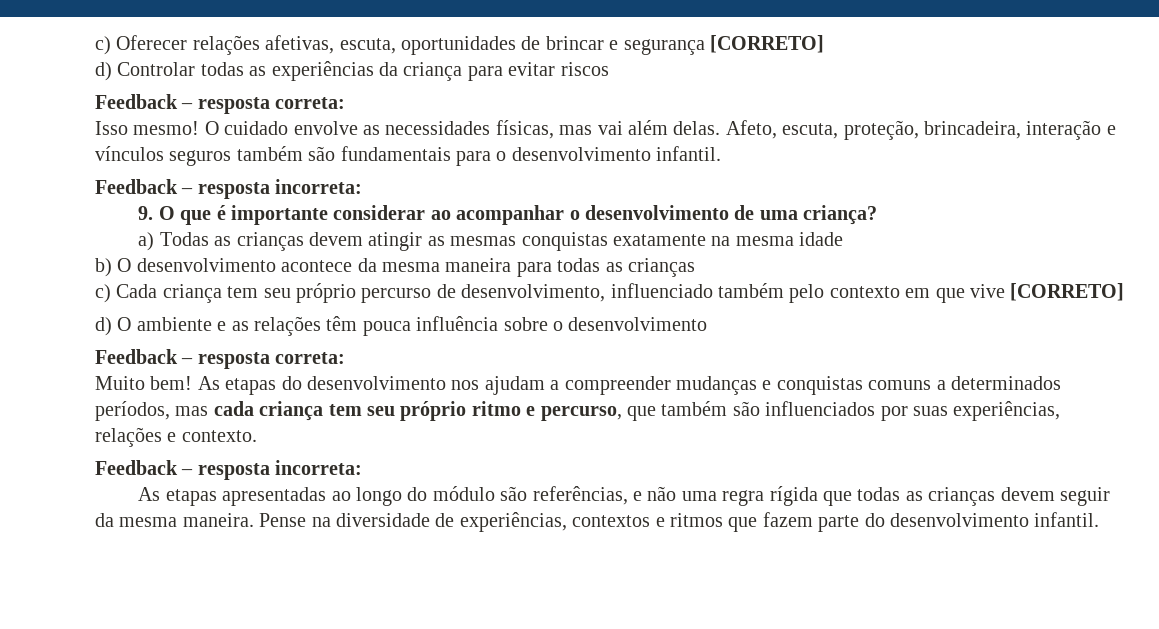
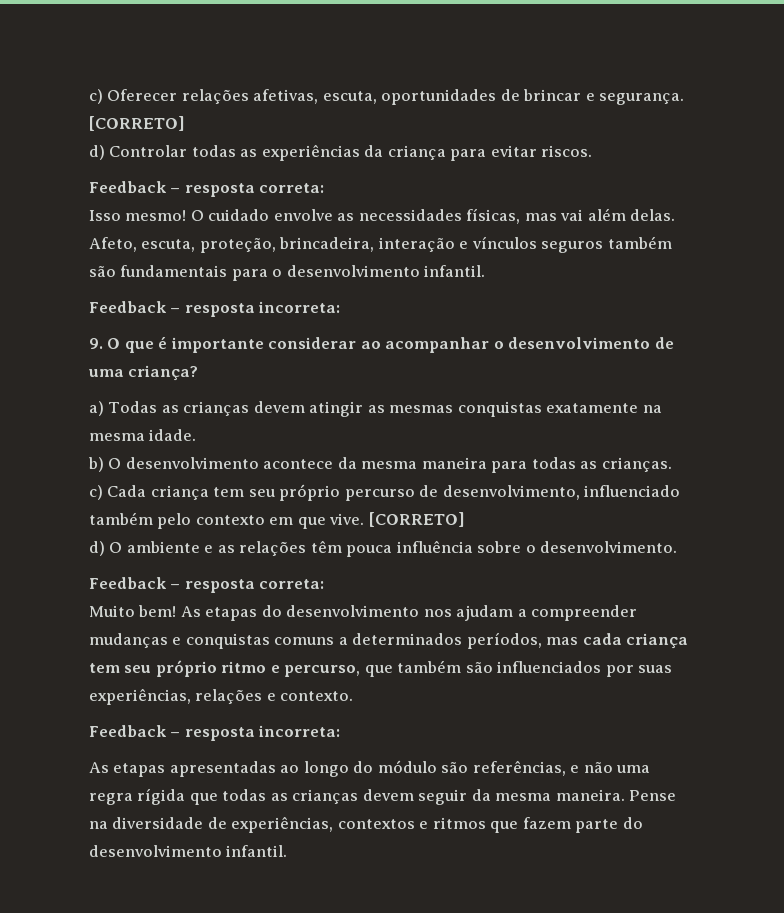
[623,39,705,55] segurança -> [599,93,685,105] segurança.
[560,62,609,76] riscos -> [541,145,593,157] riscos.
[799,232,844,246] idade -> [149,429,197,441] idade.
[627,258,695,277] crianças -> [601,457,672,472] crianças.
[969,284,1005,298] vive -> [329,513,365,525] vive.
[568,317,708,331] desenvolvimento -> [540,541,678,553] desenvolvimento.

